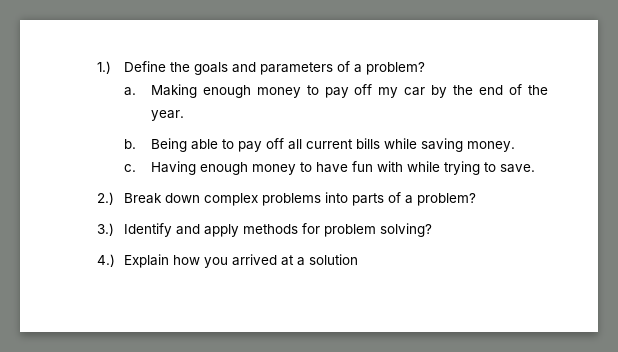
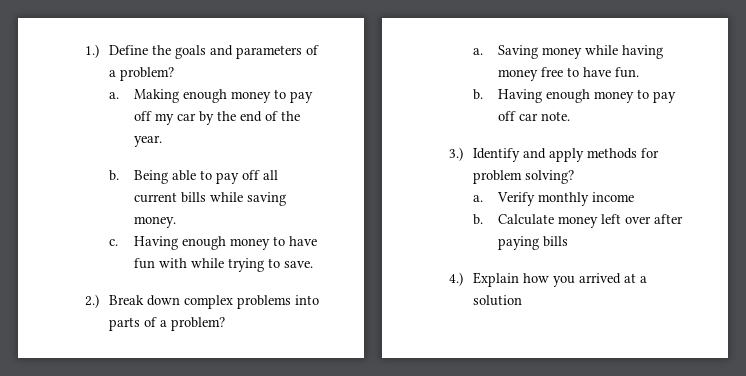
(476, 199) none -> [473,45,663,59] [497,67,639,81] [473,89,676,103] [497,111,570,121] // a. Saving money while having money free to have fun. // b. Having enough money to pay off car note.
(432, 230) none -> [473,192,634,206] [473,214,683,228] [497,236,568,250] // a. Verify monthly income // b. Calculate money left over after paying bills

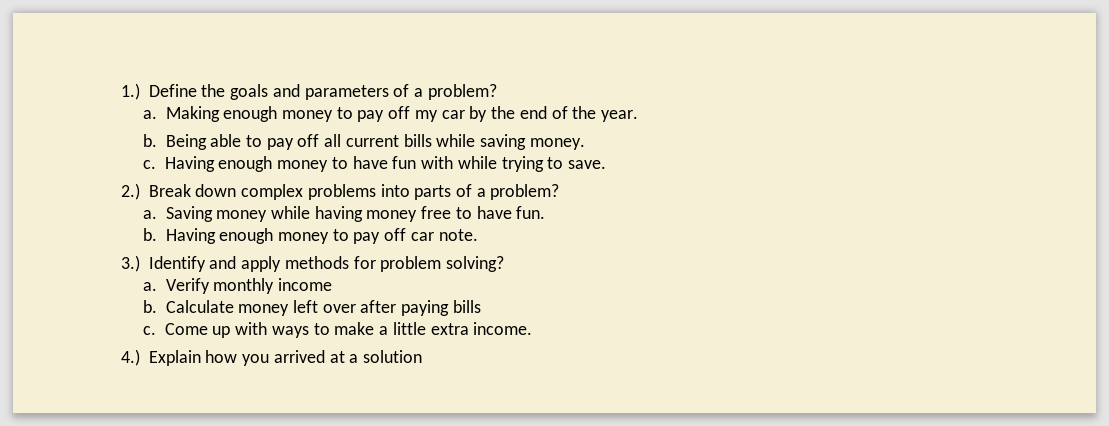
(568, 241) none -> [142,322,533,338] // c. Come up with ways to make a little extra income.

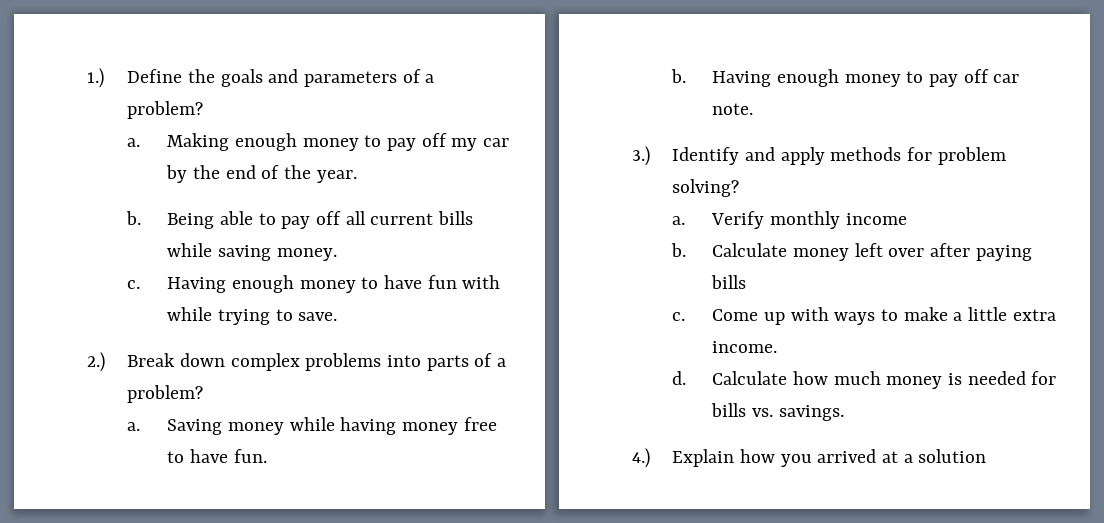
(533, 328) none -> [672,371,1057,389] [711,403,844,421] // d. Calculate how much money is needed for bills vs. savings.

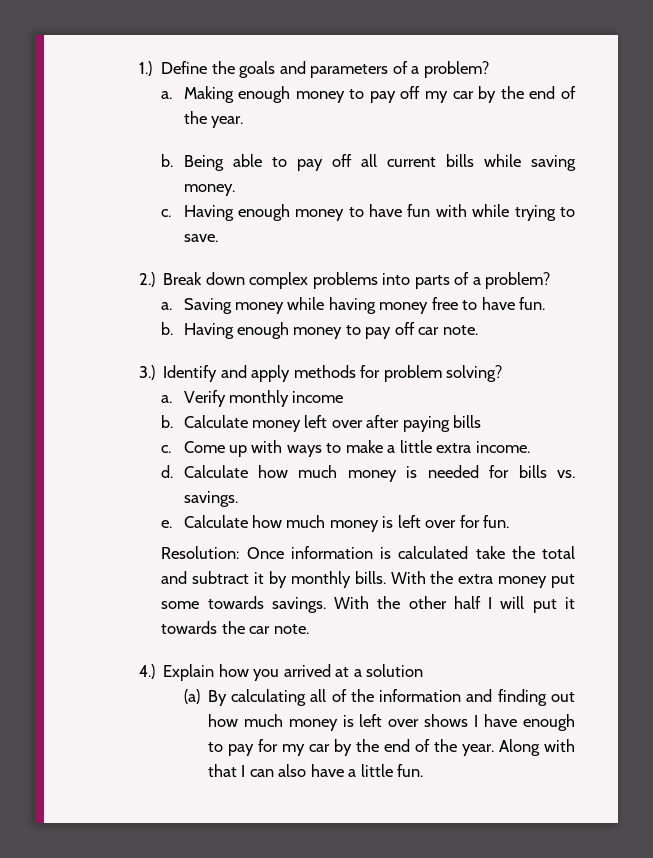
(844, 413) none -> [161,515,510,532] [161,546,575,559] [161,571,575,588] [161,596,576,613] [161,621,309,634] // e. Calculate how much money is left over for fun. // Resolution: Once information is calculated take the total and subtract it by monthly bills. With the extra money put some towards savings. With the other half I will put it towards the car note.
(987, 456) none -> [183,689,575,706] [207,714,575,731] [207,739,575,756] [207,764,423,777] // (a) By calculating all of the information and finding out how much money is left over shows I have enough to pay for my car by the end of the year. Along with that I can also have a little fun.

